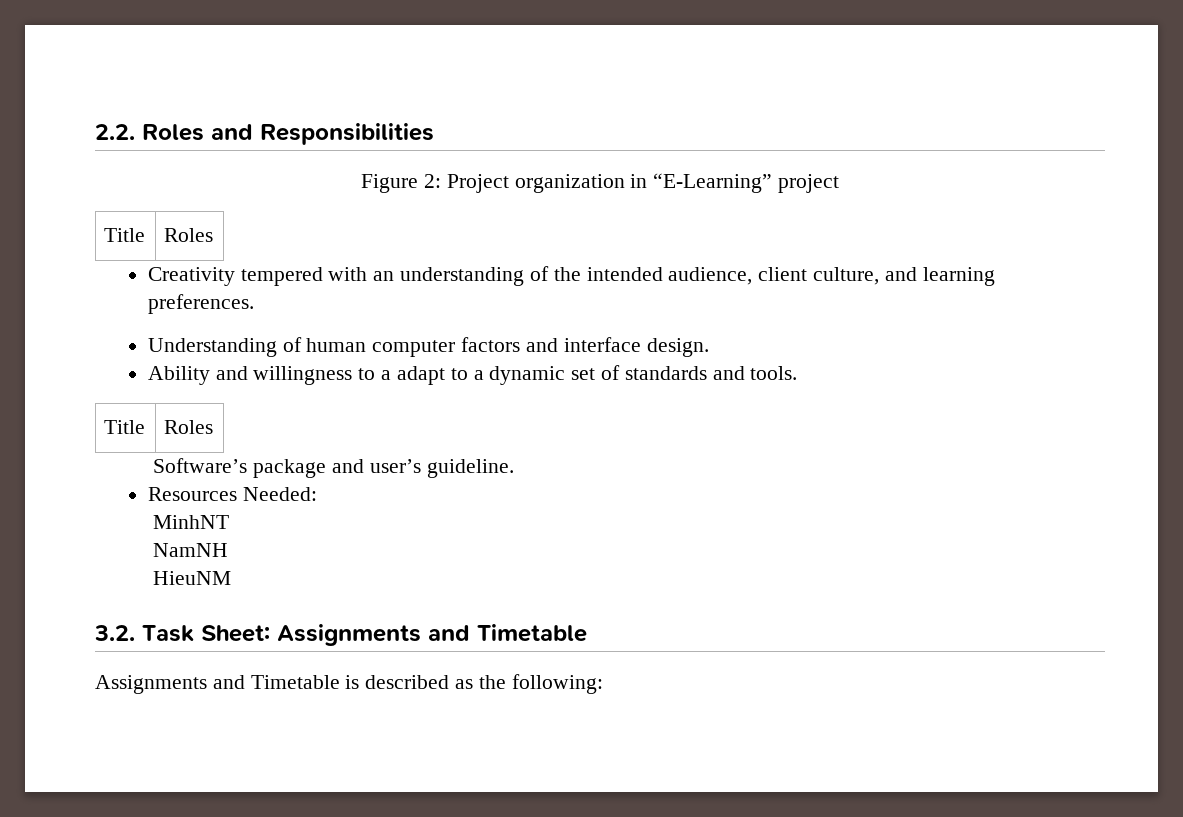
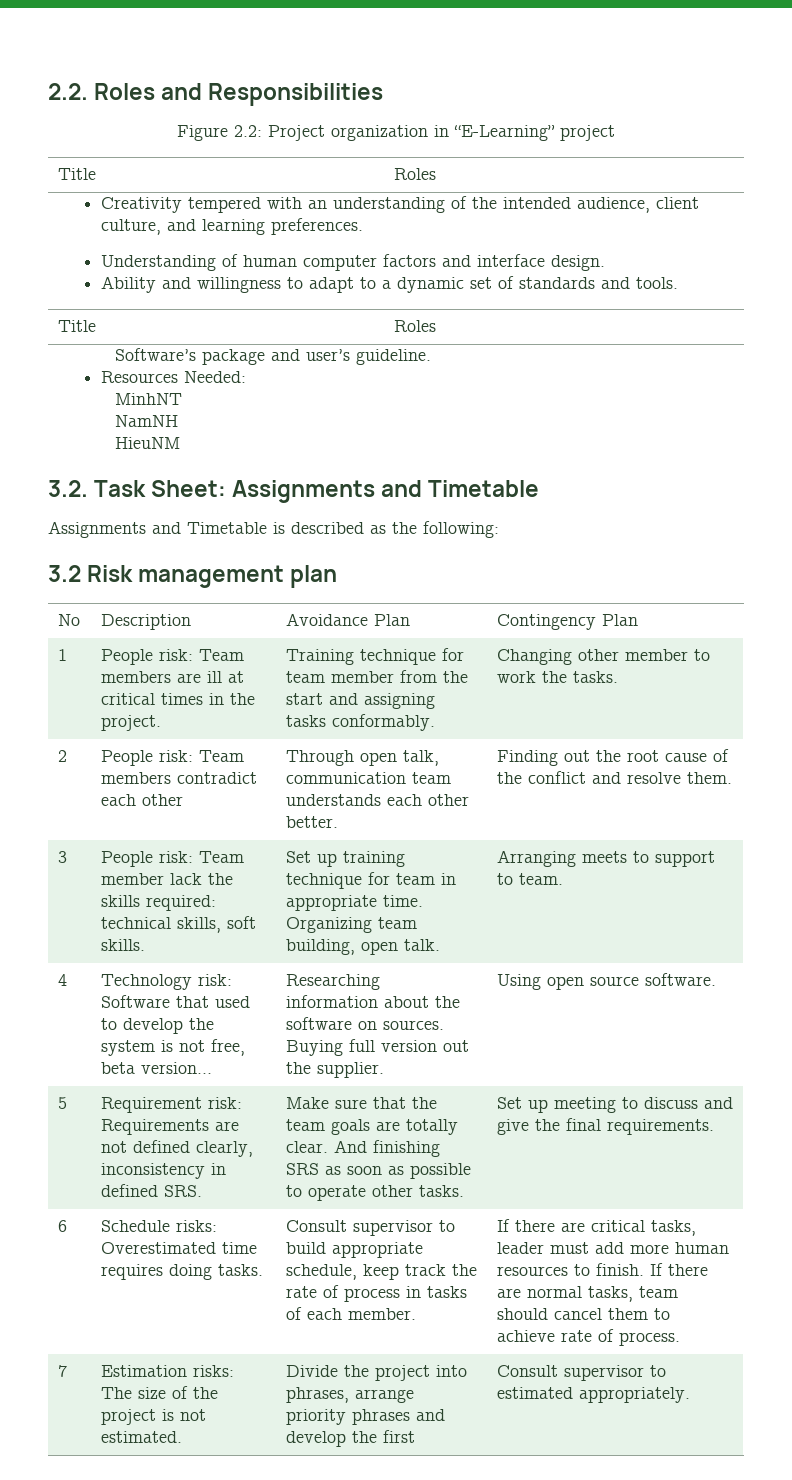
[423,174,441,188] 2: -> [234,125,262,137] 2.2:
[381,370,392,380] a -> (303, 283) none
(603, 684) none -> [48,565,338,588] [58,614,81,626] [101,614,192,630] [286,613,411,626] [497,614,639,630] [58,649,68,661] [101,649,245,665] [101,671,245,683] [101,693,256,705] [101,715,162,731] [286,648,465,665] [286,670,469,683] [286,693,436,709] [286,714,436,731] [497,649,711,665] [497,671,619,683] [58,750,68,762] [101,750,245,766] [101,772,258,784] [101,794,184,806] [286,750,440,766] [286,772,452,784] [286,794,470,806] [286,816,339,828] [497,749,730,766] [497,771,733,784] [58,851,68,863] [101,851,245,867] [101,873,234,885] [101,895,217,911] [101,916,257,933] [101,939,146,951] [286,851,406,867] [286,872,457,889] [286,895,424,911] [286,917,418,933] [286,939,441,955] [497,850,716,867] [497,873,564,885] [58,974,68,986] [101,974,233,990] [101,995,251,1008] [101,1018,215,1034] [101,1039,246,1056] [101,1062,213,1074] [286,974,381,990] [286,995,461,1008] [286,1017,445,1030] [286,1039,470,1056] [286,1062,385,1078] [497,973,717,990] [58,1097,68,1109] [101,1097,243,1113] [101,1119,240,1135] [101,1140,254,1157] [101,1163,227,1179] [101,1184,203,1197] [286,1097,438,1109] [286,1119,459,1135] [286,1140,441,1157] [286,1163,472,1179] [286,1185,465,1201] [497,1097,734,1113] [497,1118,715,1135] [58,1220,68,1232] [101,1220,218,1232] [101,1242,258,1254] [101,1264,264,1280] [286,1220,456,1236] [286,1242,424,1258] [286,1264,478,1280] [286,1285,468,1302] [286,1307,417,1320] [497,1219,697,1236] [497,1242,730,1254] [497,1263,709,1276] [497,1286,679,1302] [497,1308,671,1320] [497,1329,681,1346] [58,1365,68,1377] [101,1365,235,1377] [101,1386,219,1399] [101,1409,207,1425] [101,1431,183,1443] [286,1365,468,1381] [286,1387,415,1403] [286,1409,446,1425] [286,1430,416,1447] [497,1365,667,1381] [497,1387,691,1403] // 3.2 Risk management plan // No | Description | Avoidance Plan | Contingency Plan // 1 | People risk: Team members are ill at critical times in the project. | Training technique for team member from the start and assigning tasks conformably. | Changing other member to work the tasks. // 2 | People risk: Team members contradict each other | Through open talk, communication team understands each other better. | Finding out the root cause of the conflict and resolve them. // 3 | People risk: Team member lack the skills required: technical skills, soft skills. | Set up training technique for team in appropriate time. Organizing team building, open talk. | Arranging meets to support to team. // 4 | Technology risk: Software that used to develop the system is not free, beta version… | Researching information about the software on sources. Buying full version out the supplier. | Using open source software. // 5 | Requirement risk: Requirements are not defined clearly, inconsistency in defined SRS. | Make sure that the team goals are totally clear. And finishing SRS as soon as possible to operate other tasks. | Set up meeting to discuss and give the final requirements. // 6 | Schedule risks: Overestimated time requires doing tasks. | Consult supervisor to build appropriate schedule, keep track the rate of process in tasks of each member. | If there are critical tasks, leader must add more human resources to finish. If there are normal tasks, team should cancel them to achieve rate of process. // 7 | Estimation risks: The size of the project is not estimated. | Divide the project into phrases, arrange priority phrases and develop the first | Consult supervisor to estimated appropriately.

